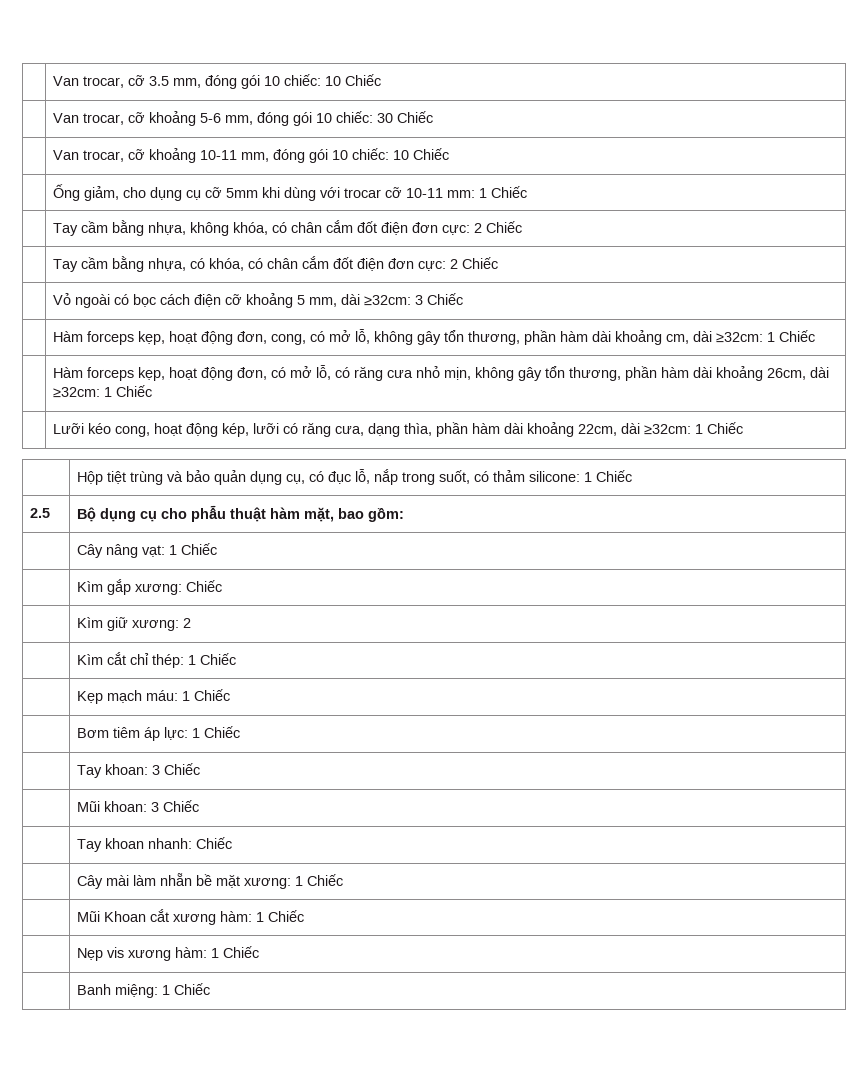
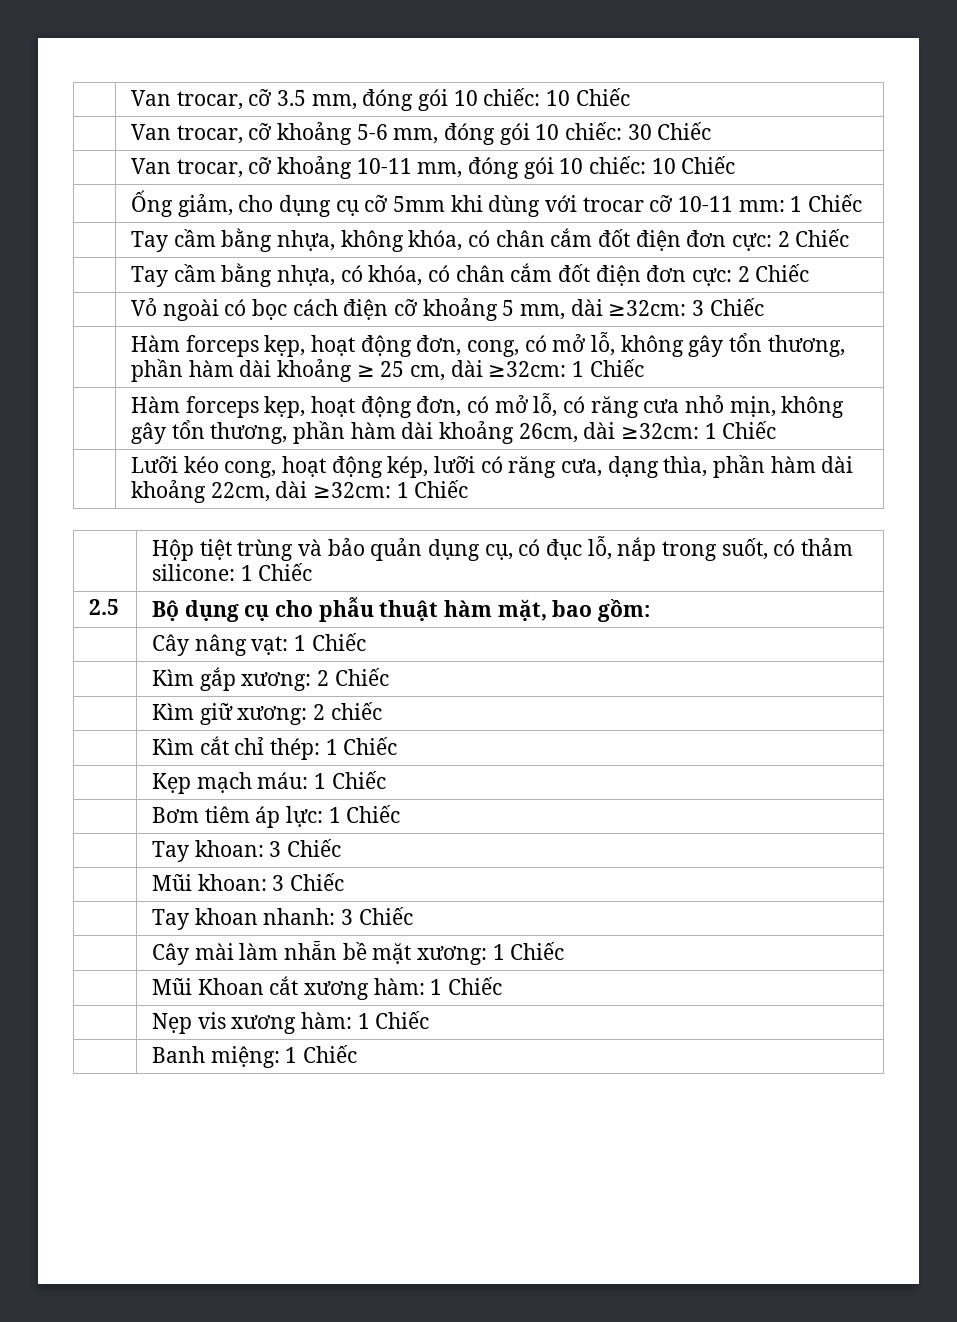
(662, 337) none -> [356,361,405,377] ≥ 25
(182, 589) none -> [317,670,330,686] 2
(191, 623) none -> [330,702,382,720] chiếc
(192, 843) none -> [341,909,354,925] 3

